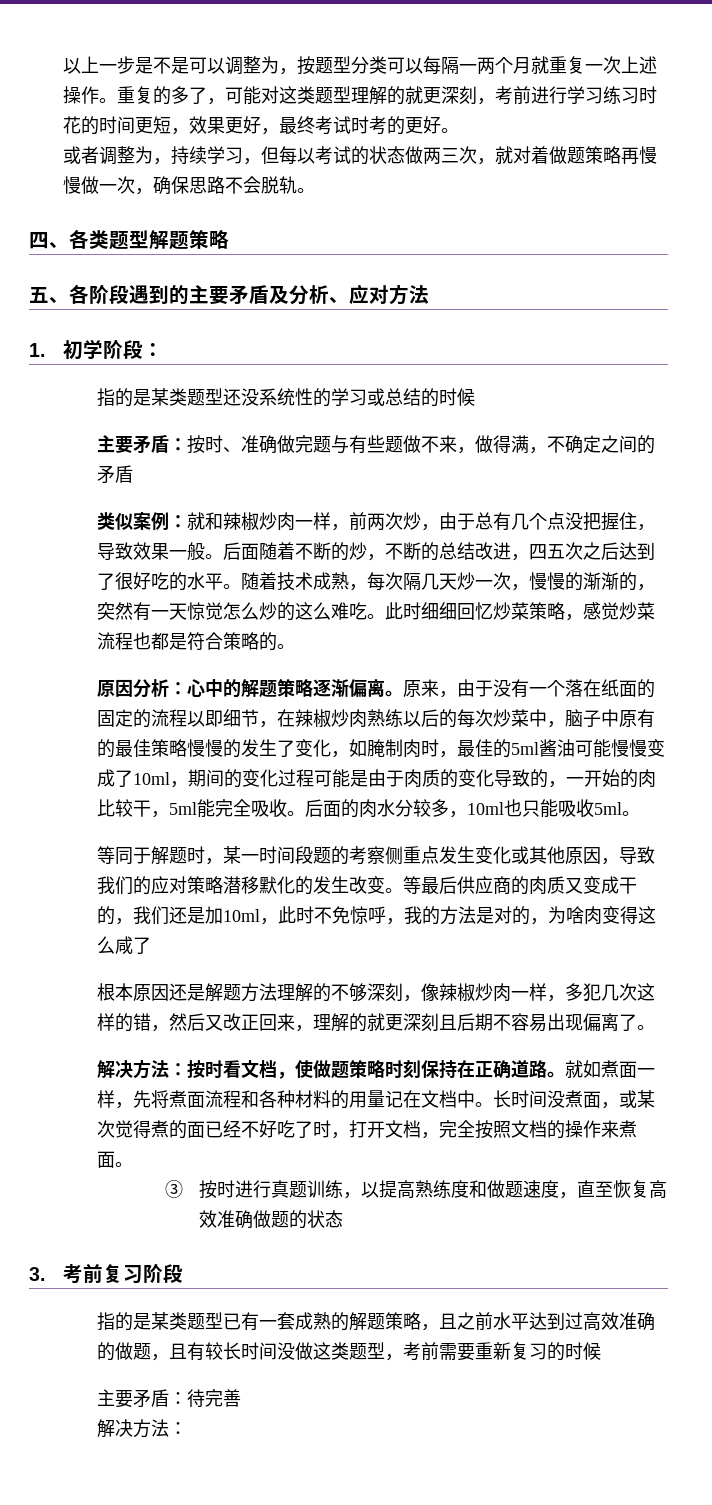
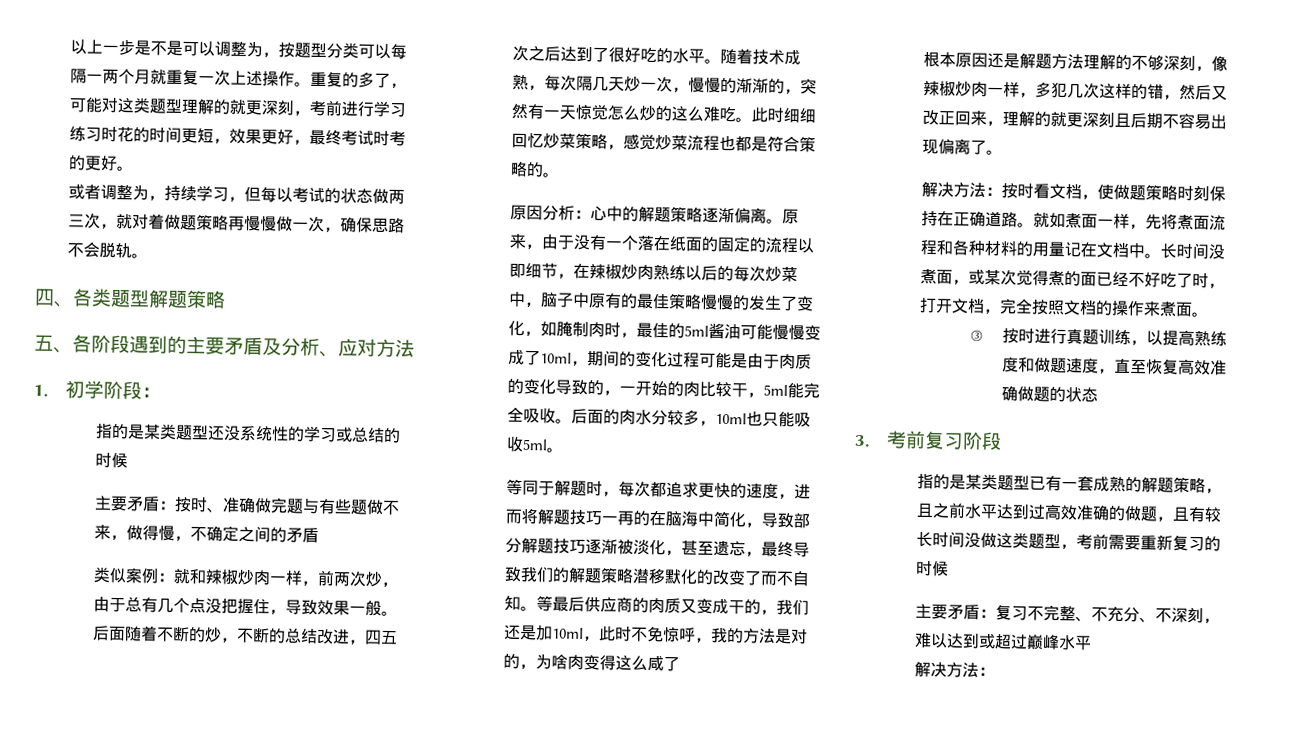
[510,435,529,453] 满 -> [158,525,176,541] 慢
[222,846,619,865] 某一时间段题的考察侧重点发生变化或其他原因， -> [618,480,812,500] [505,507,811,529] [505,537,795,558] 每次都追求更快的速度，进而将解题技巧一再的在脑海中简化，导致部分解题技巧逐渐被淡化，甚至遗忘，最终
[150,876,187,894] 应对 -> [568,567,603,584] 解题
[312,876,385,894] 发生改变 -> [712,569,811,587] [504,595,522,612] 改变了而不自知
[186,1389,241,1408] 待完善 -> [995,604,1221,624] [914,632,1093,651] 复习不完整、不充分、不深刻，难以达到或超过巅峰水平

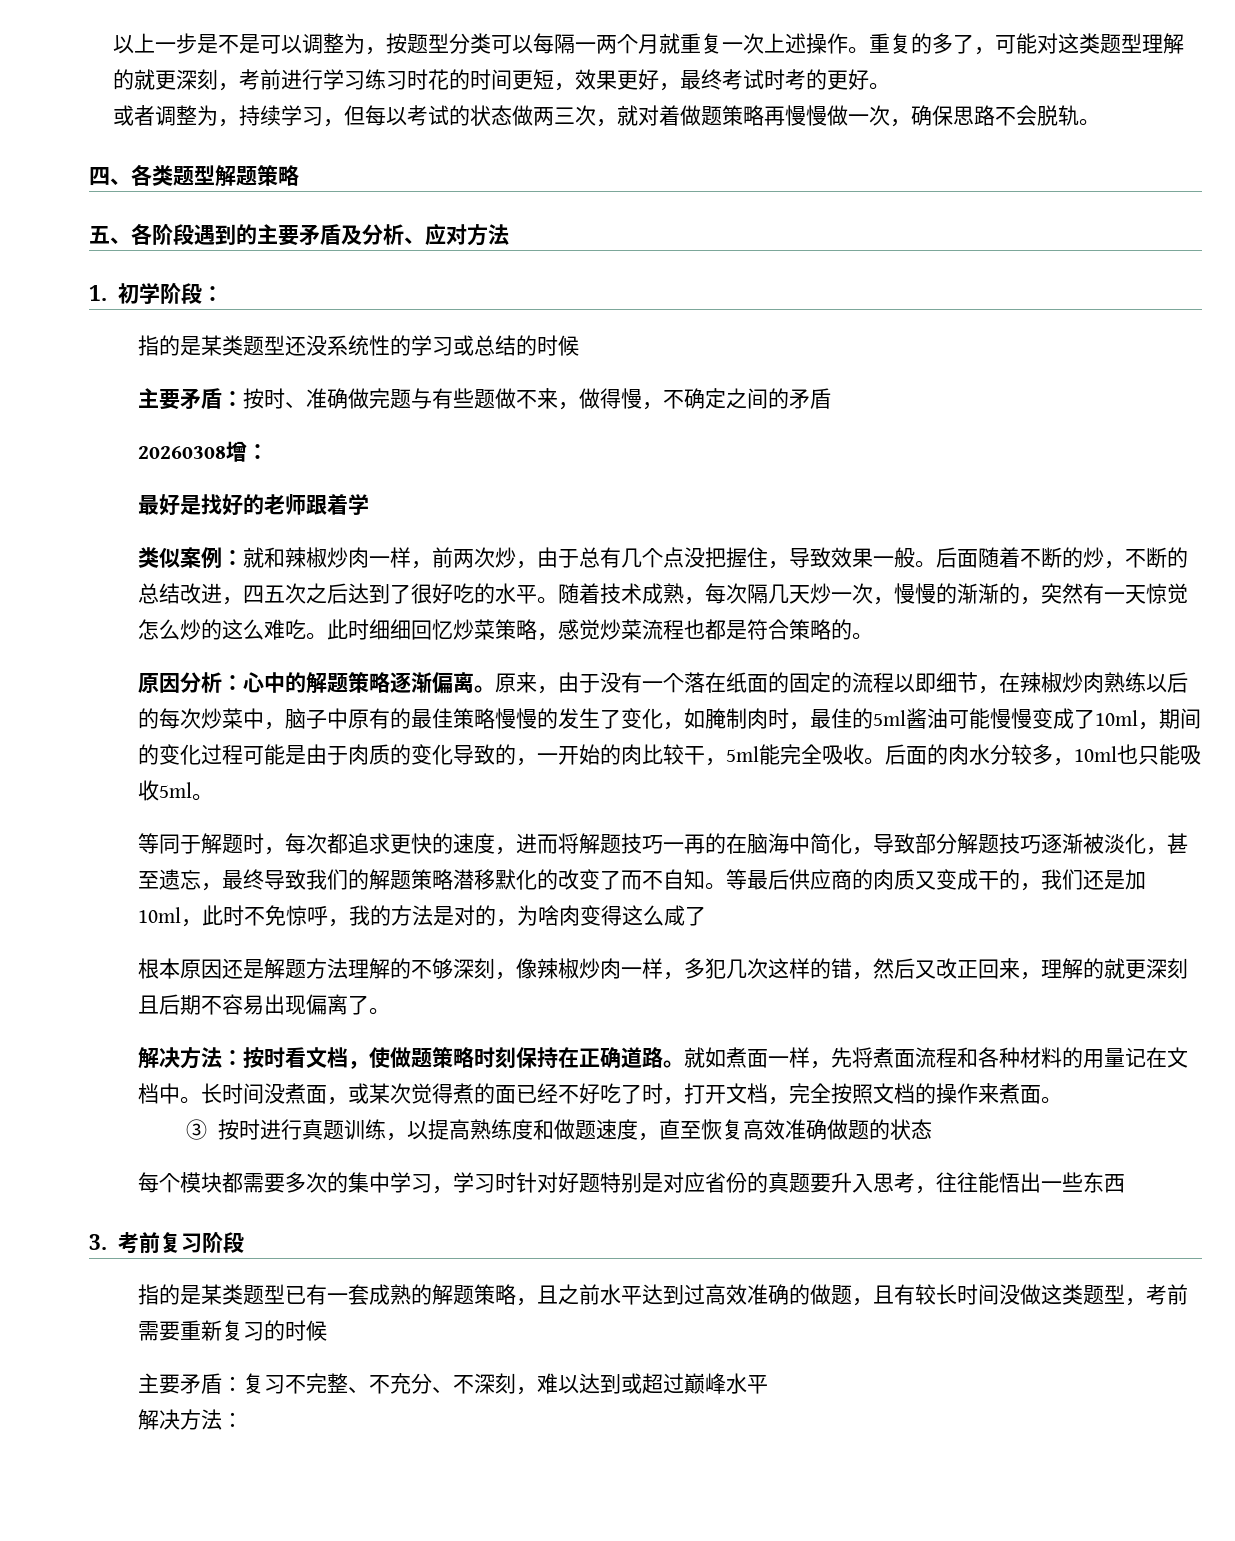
(320, 535) none -> [137,441,268,462] [137,494,369,516] // 20260308增： // 最好是找好的老师跟着学
(1098, 395) none -> [137,1172,1125,1194] // 每个模块都需要多次的集中学习，学习时针对好题特别是对应省份的真题要升入思考，往往能悟出一些东西

